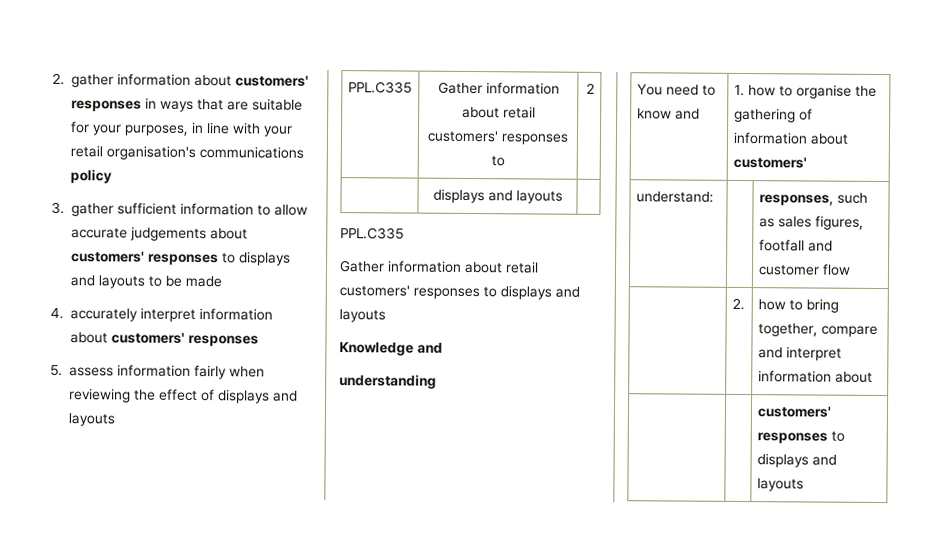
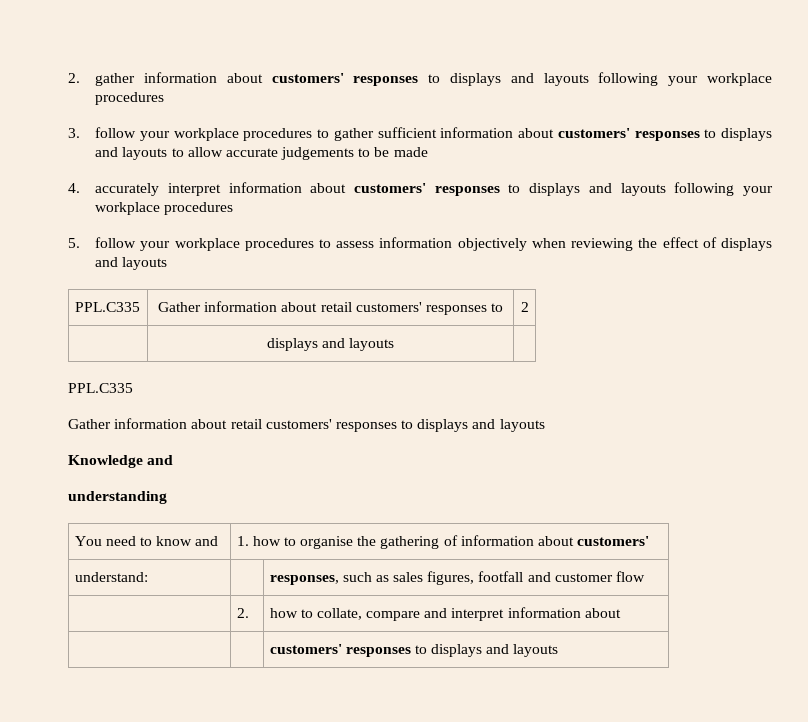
[145,97,303,112] [70,121,293,137] [70,145,304,160] [70,169,112,184] [51,201,308,217] [71,226,248,242] [71,251,291,266] [70,275,145,289] in ways that are suitable for your purposes, in line with your retail organisation's communications policy // 3. gather sufficient information to allow accurate judgements about customers' responses to displays and layouts -> [428,72,772,86] [95,92,165,105] [68,127,772,141] [95,147,355,160] to displays and layouts following your workplace procedures // 3. follow your workplace procedures to gather sufficient information about customers' responses to displays and layouts to allow accurate judgements
[50,364,63,377] // 5. -> [508,182,773,196] [95,202,234,215] [68,237,332,251] to displays and layouts following your workplace procedures // 5. follow your workplace procedures to
[194,364,227,380] fairly -> [457,238,527,251] objectively
[805,298,839,313] [757,323,818,337] bring together, -> [316,608,362,620] collate,

